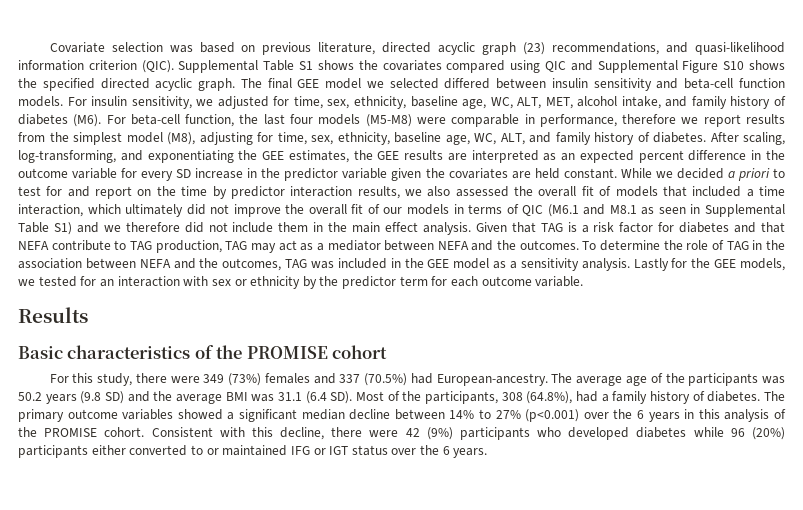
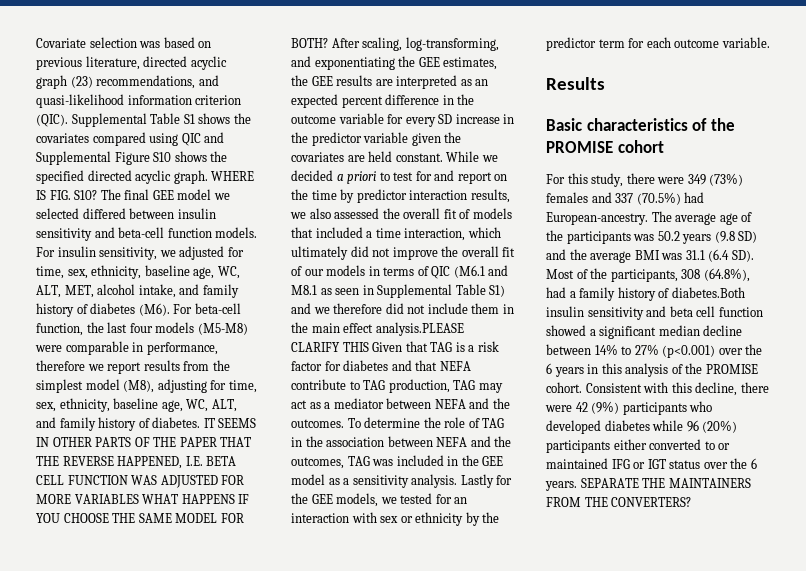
(236, 84) none -> [211,171,255,181] [36,190,98,200] WHERE IS FIG. S10?
(706, 137) none -> [203,418,257,428] [36,437,252,447] [36,456,237,469] [36,475,245,488] [36,494,250,504] [36,513,244,523] [291,38,328,48] IT SEEMS IN OTHER PARTS OF THE PAPER THAT THE REVERSE HAPPENED, I.E. BETA CELL FUNCTION WAS ADJUSTED FOR MORE VARIABLES WHAT HAPPENS IF YOU CHOOSE THE SAME MODEL FOR BOTH?
[422,222,471,235] analysis. -> [375,322,464,336] [291,342,369,352] analysis.PLEASE CLARIFY THIS
[707,391,785,402] [18,409,174,422] diabetes. The primary outcome variables -> [671,287,745,298] [546,306,763,320] diabetes.Both insulin sensitivity and beta cell function
(488, 453) none -> [580,478,751,488] [546,497,692,507] SEPARATE THE MAINTAINERS FROM THE CONVERTERS?

